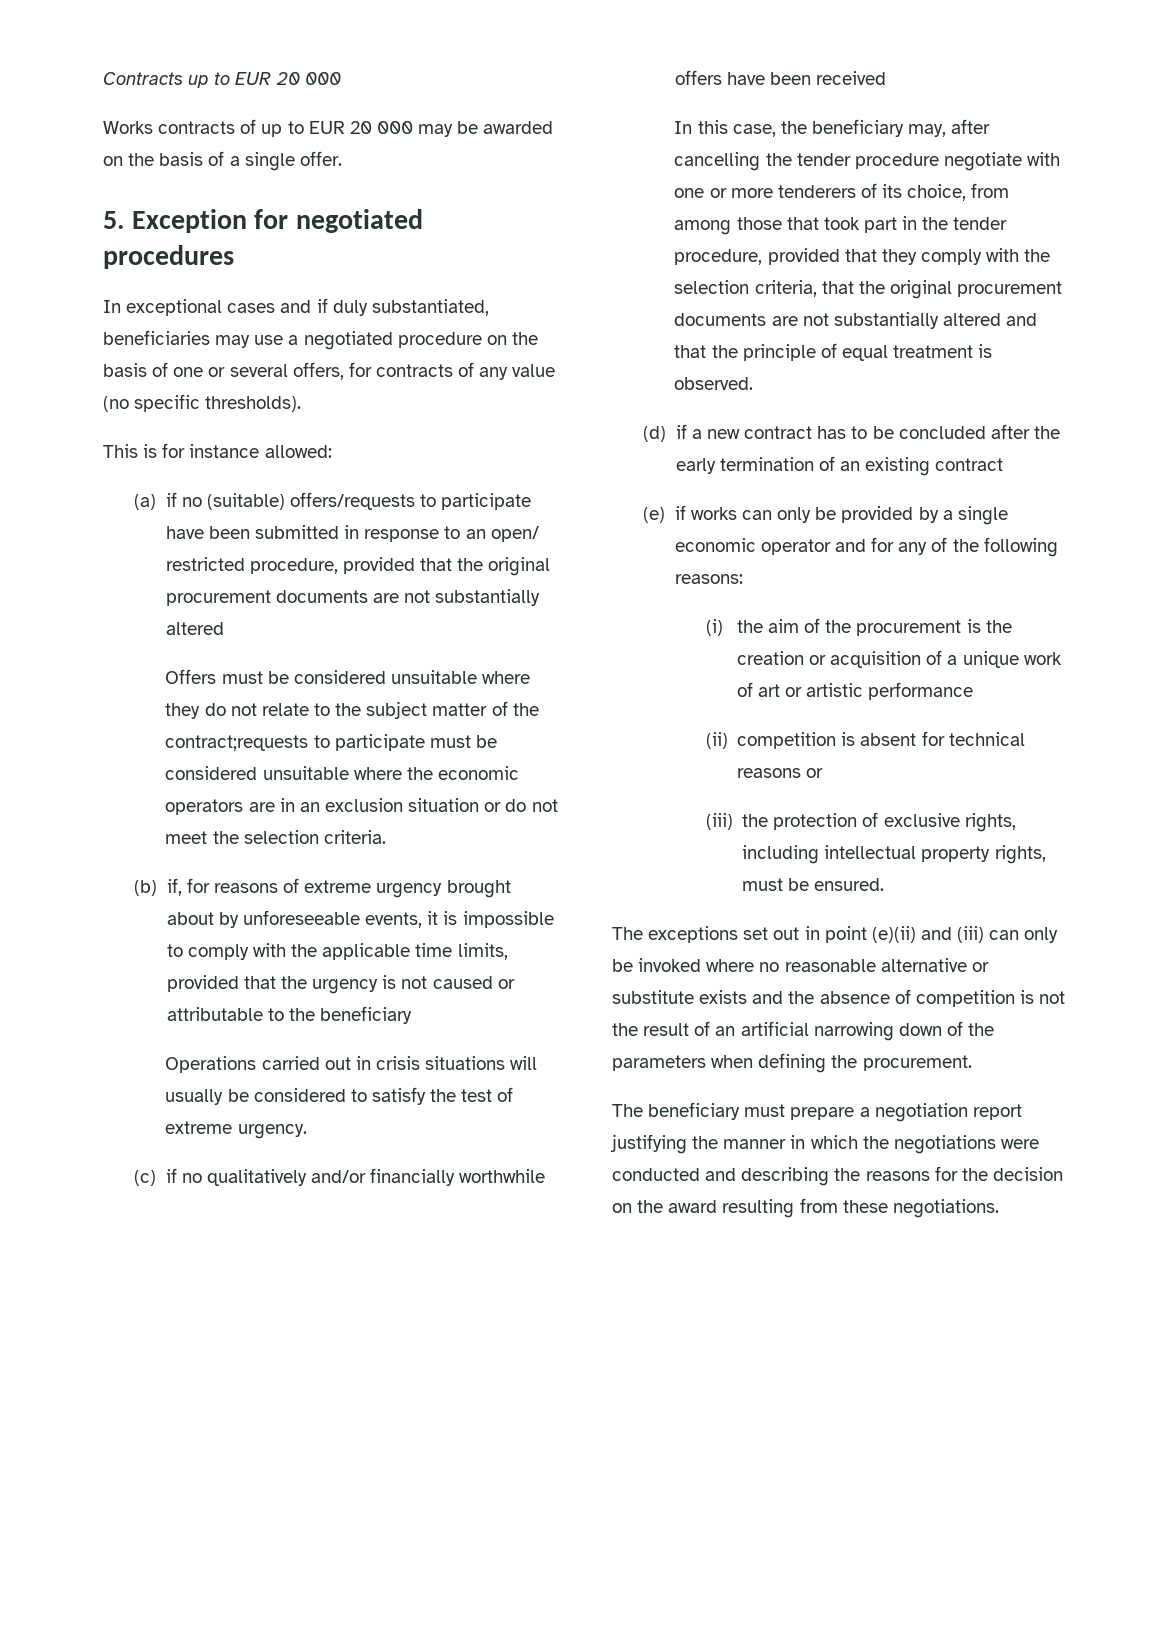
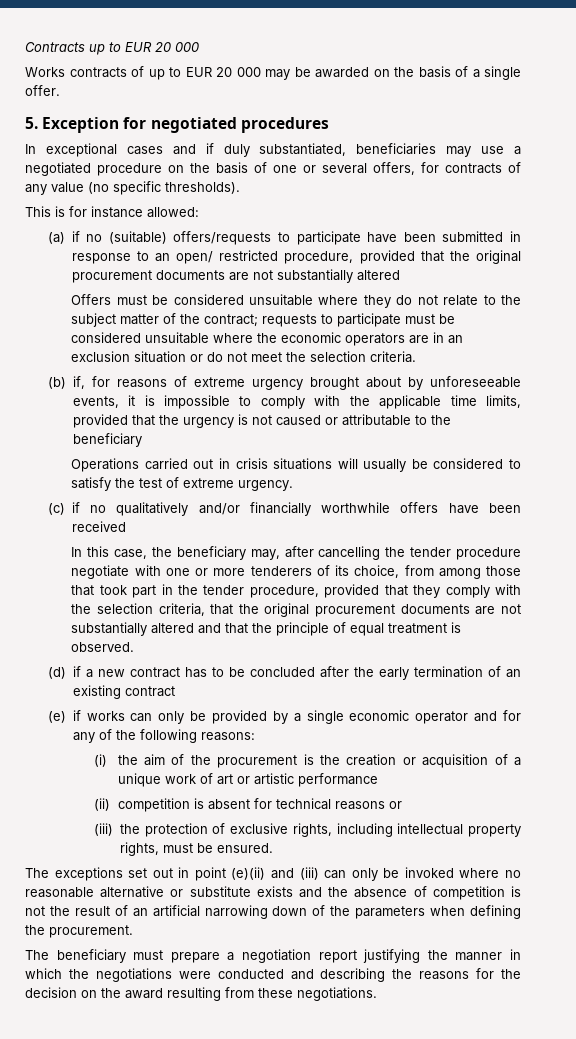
[165,735,309,751] contract;requests -> [204,314,318,327] contract; requests

